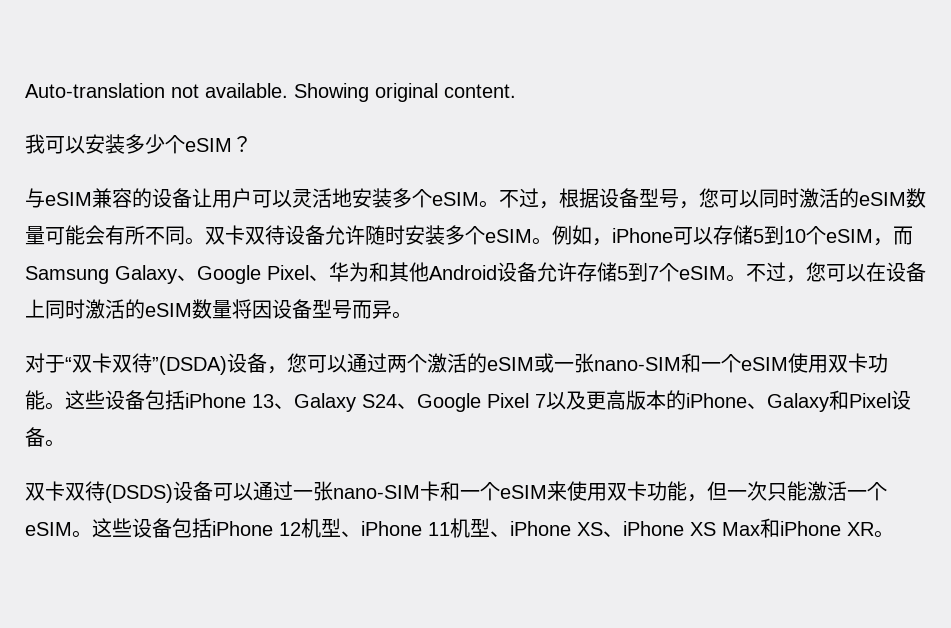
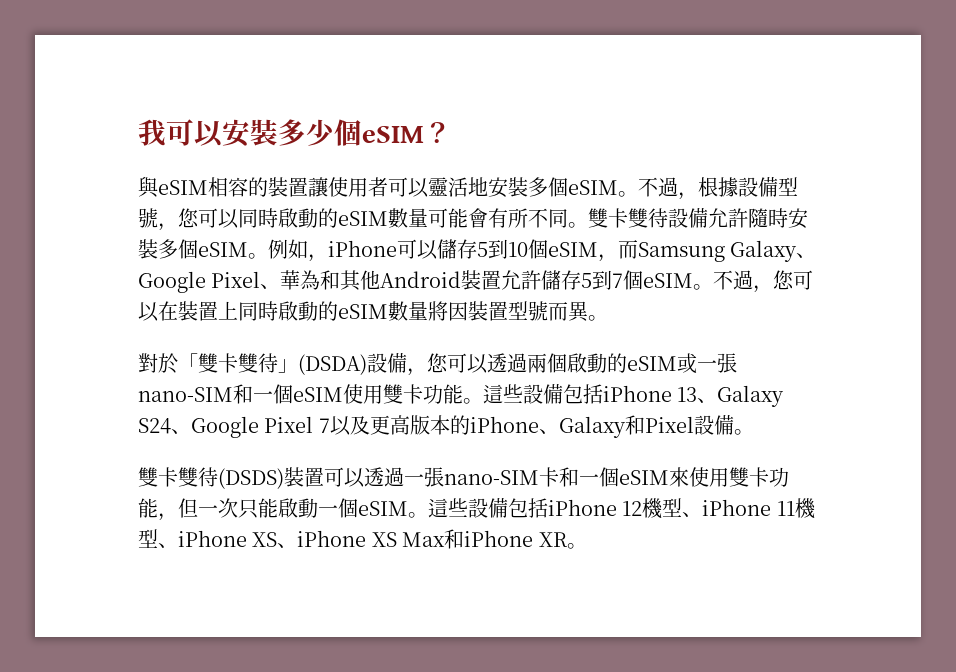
[25,83,516,102] [25,134,252,154] [25,188,926,209] [25,225,485,245] Auto-translation not available. Showing original content. // 我可以安装多少个eSIM？ // 与eSIM兼容的设备让用户可以灵活地安装多个eSIM。不过，根据设备型号，您可以同时激活的eSIM数量可能会有所不同。双卡双待设备允许随时安装多个 -> [138,119,452,147] [138,176,798,200] [138,208,808,231] [138,239,198,259] 我可以安裝多少個eSIM？ // 與eSIM相容的裝置讓使用者可以靈活地安裝多個eSIM。不過，根據設備型號，您可以同時啟動的eSIM數量可能會有所不同。雙卡雙待設備允許隨時安裝多個
[713,225,753,245] 存储 -> [437,239,477,259] 儲存
[806,226,826,245] 个 -> [528,239,548,259] 個
[329,262,369,282] 华为 -> [280,270,321,290] 華為
[497,262,617,282] 设备允许存储 -> [461,270,582,290] 裝置允許儲存
[659,262,786,282] 个eSIM。不过 -> [623,270,754,290] 個eSIM。不過
[886,262,926,282] [25,299,412,319] [25,353,467,375] 设备上同时激活的eSIM数量将因设备型号而异。 // 对于“双卡双待”(DSDA)设备，您可以通过两个激活 -> [178,301,608,322] [138,353,607,376] 裝置上同時啟動的eSIM數量將因裝置型號而異。 // 對於「雙卡雙待」(DSDA)設備，您可以透過兩個啟動
[574,353,594,373] 张 -> [717,353,737,373] 張
[721,354,741,373] 个 -> [273,384,293,404] 個
[828,354,848,373] 双 -> [383,384,403,404] 雙
[65,390,145,410] 这些设备 -> [483,384,563,404] 這些設備
[891,390,911,410] [25,427,65,447] [25,481,627,503] 设备。 // 双卡双待(DSDS)设备可以通过一张nano-SIM卡和一个eSIM来使用双 -> [693,415,754,435] [138,467,749,489] 設備。 // 雙卡雙待(DSDS)裝置可以透過一張nano-SIM卡和一個eSIM來使用雙
[807,481,887,501] [25,518,172,538] 激活一个eSIM。这些设备 -> [278,498,508,518] 啟動一個eSIM。這些設備
[301,518,321,538] 机 -> [642,498,664,519] 機
[450,518,470,538] 机 -> [794,498,816,519] 機

